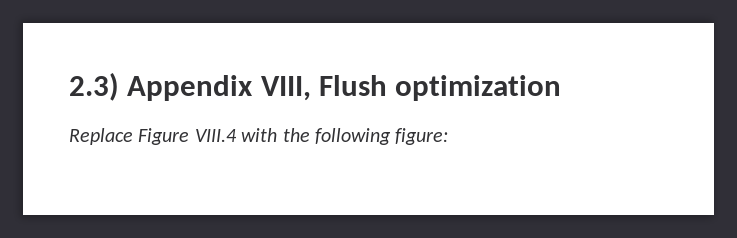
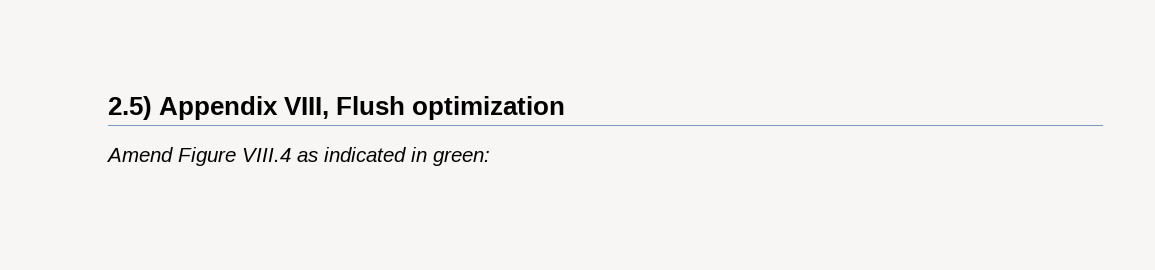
[69,72,119,101] 2.3) -> [108,96,152,120] 2.5)
[69,128,133,145] Replace -> [106,147,173,162] Amend
[241,128,449,145] with the following figure: -> [297,147,490,166] as indicated in green:

